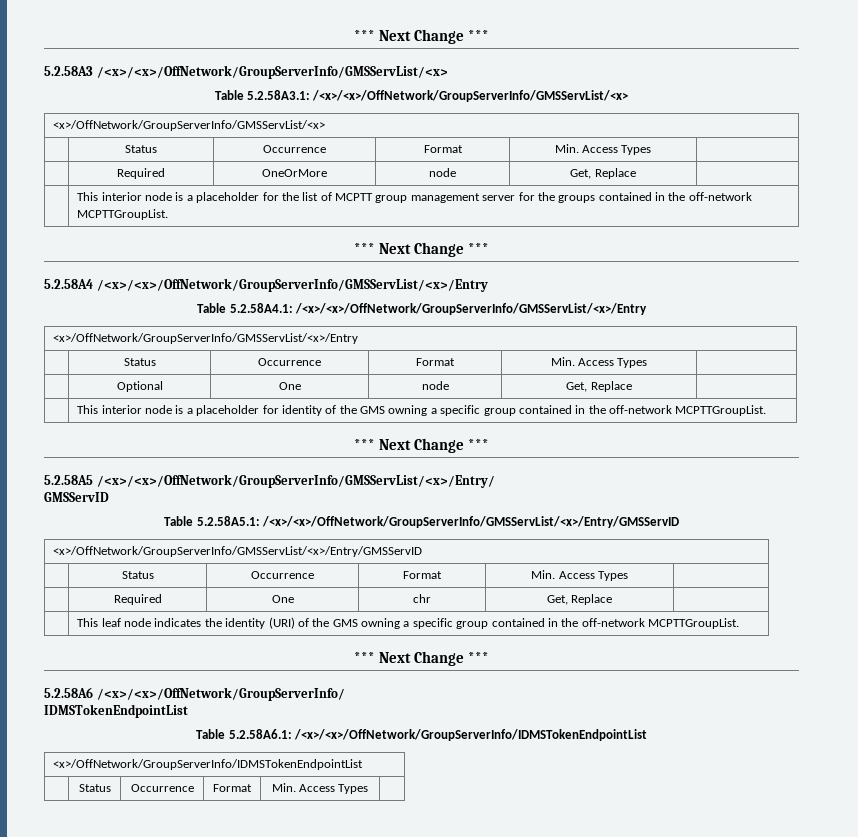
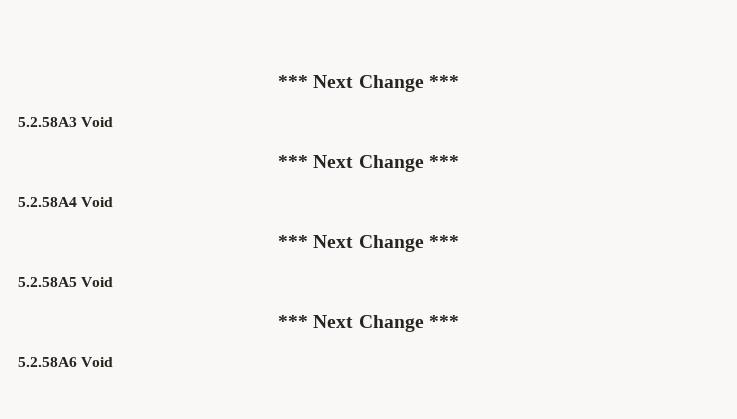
[96,65,448,79] [214,90,629,102] [53,120,326,131] [125,145,157,153] [263,145,326,153] [423,145,463,153] [554,144,652,155] [117,168,165,179] [262,169,327,177] [429,168,456,177] [570,168,636,179] [77,192,752,203] [77,209,169,220] /<x>/<x>/OffNetwork/GroupServerInfo/GMSServList/<x> // Table 5.2.58A3.1: /<x>/<x>/OffNetwork/GroupServerInfo/GMSServList/<x> // <x>/OffNetwork/GroupServerInfo/GMSServList/<x> // | Status | Occurrence | Format | Min. Access Types | // | Required | OneOrMore | node | Get, Replace | // | This interior node is a placeholder for the list of MCPTT group management server for the groups contained in the off-network MCPTTGroupList. -> [81,117,114,127] Void
[96,278,488,292] [197,303,647,315] [53,333,359,344] [123,358,156,366] [258,358,321,366] [416,358,455,366] [550,357,648,368] [116,381,163,392] [278,382,301,390] [421,381,449,390] [566,381,632,392] [77,405,767,416] /<x>/<x>/OffNetwork/GroupServerInfo/GMSServList/<x>/Entry // Table 5.2.58A4.1: /<x>/<x>/OffNetwork/GroupServerInfo/GMSServList/<x>/Entry // <x>/OffNetwork/GroupServerInfo/GMSServList/<x>/Entry // | Status | Occurrence | Format | Min. Access Types | // | Optional | One | node | Get, Replace | // | This interior node is a placeholder for identity of the GMS owning a specific group contained in the off-network MCPTTGroupList. -> [81,197,114,207] Void
[96,474,495,488] [44,492,109,502] [164,516,679,528] [53,546,423,557] [121,571,154,579] [251,571,314,579] [403,571,442,579] [531,570,628,581] [113,594,162,605] [271,595,294,603] [413,594,431,603] [546,594,613,605] [77,617,740,629] /<x>/<x>/OffNetwork/GroupServerInfo/GMSServList/<x>/Entry/ // GMSServID // Table 5.2.58A5.1: /<x>/<x>/OffNetwork/GroupServerInfo/GMSServList/<x>/Entry/GMSServID // <x>/OffNetwork/GroupServerInfo/GMSServList/<x>/Entry/GMSServID // | Status | Occurrence | Format | Min. Access Types | // | Required | One | chr | Get, Replace | // | This leaf node indicates the identity (URI) of the GMS owning a specific group contained in the off-network MCPTTGroupList. -> [81,277,114,287] Void
[96,687,345,701] [44,704,188,718] [196,729,647,741] [53,759,364,770] [78,784,111,792] [130,784,194,792] [213,784,252,792] [271,783,369,794] /<x>/<x>/OffNetwork/GroupServerInfo/ // IDMSTokenEndpointList // Table 5.2.58A6.1: /<x>/<x>/OffNetwork/GroupServerInfo/IDMSTokenEndpointList // <x>/OffNetwork/GroupServerInfo/IDMSTokenEndpointList // | Status | Occurrence | Format | Min. Access Types | -> [81,357,114,367] Void

